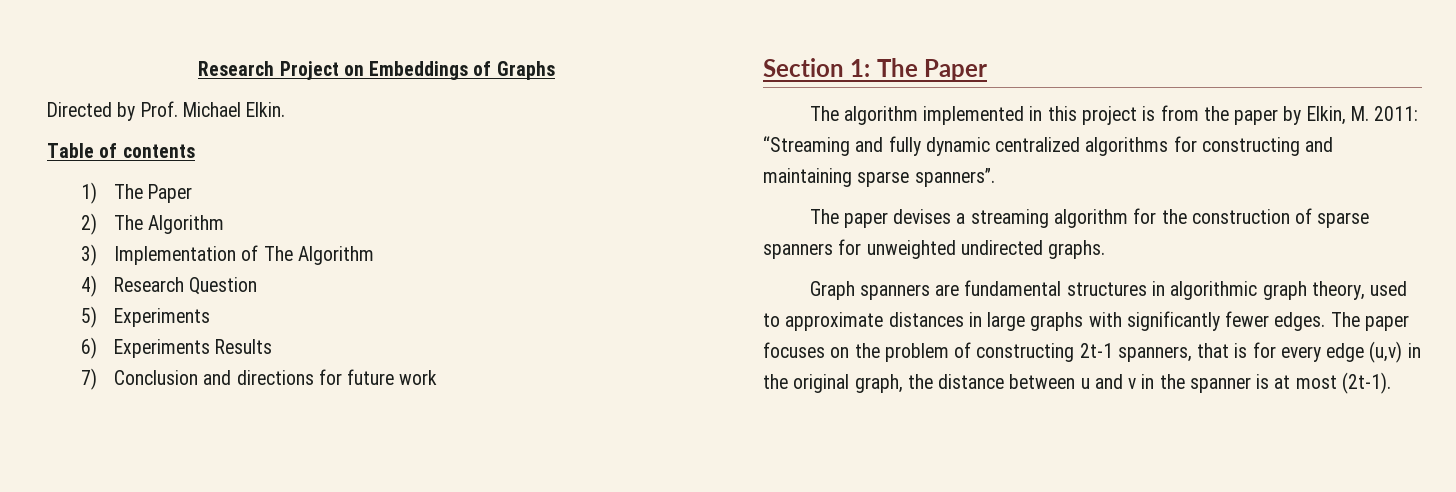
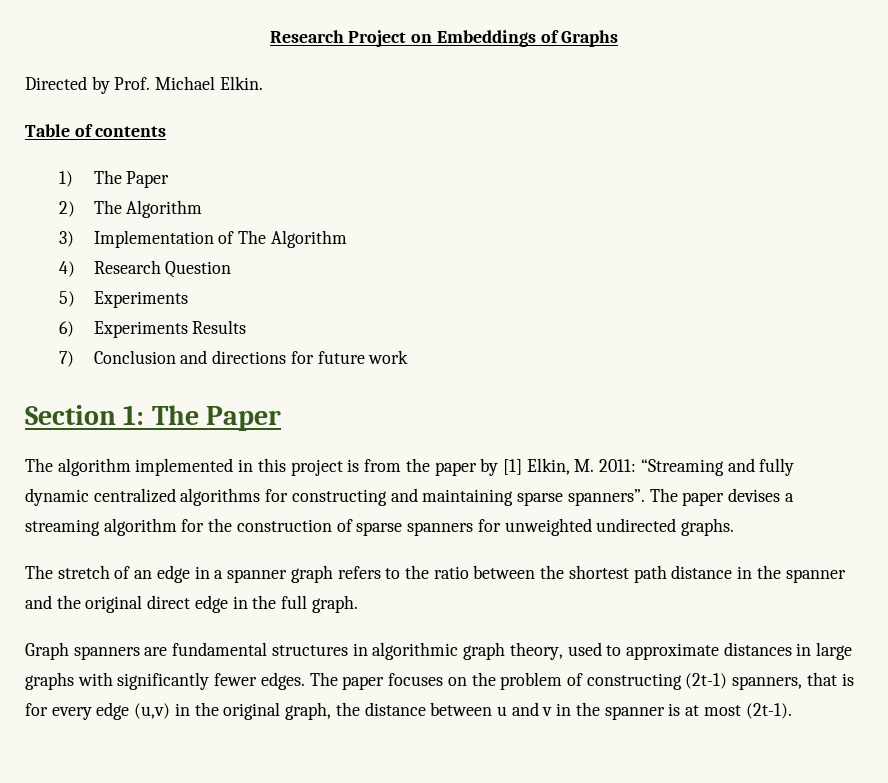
(1302, 115) none -> [502,459,522,475] [1]
(995, 177) // -> (645, 497) none
(1106, 249) none -> [25,565,846,583] [25,595,358,613] // The stretch of an edge in a spanner graph refers to the ratio between the shortest path distance in the spanner and the original direct edge in the full graph.
[1079,343,1113,358] 2t-1 -> [685,673,728,689] (2t-1)

